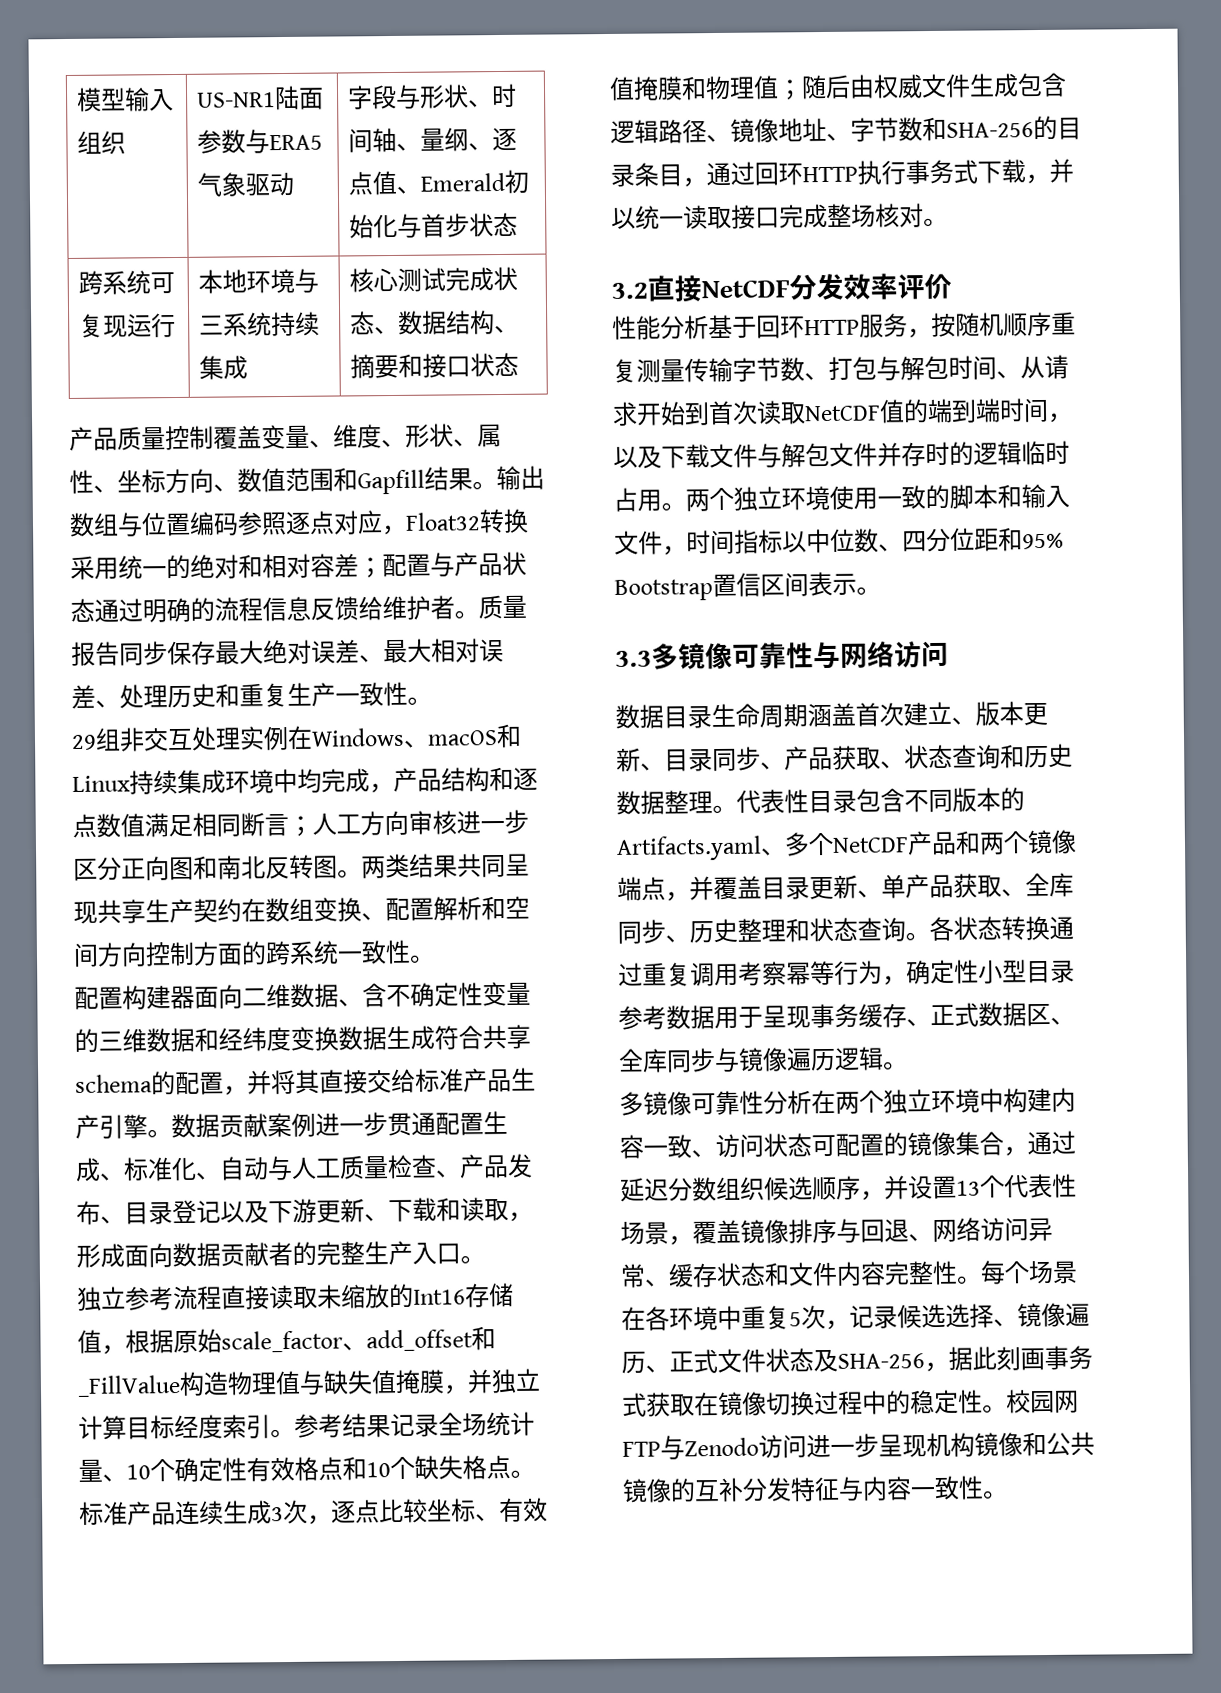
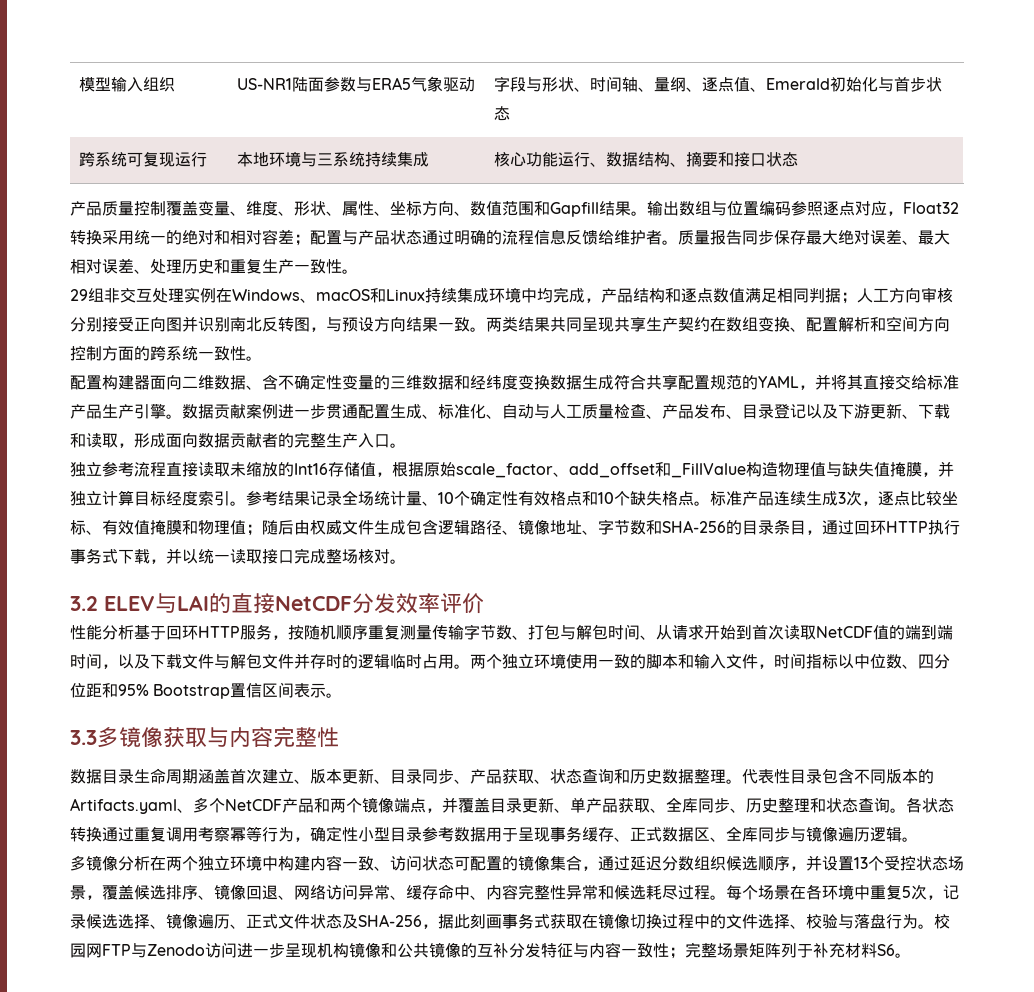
[397,266,519,292] [350,311,376,335] 测试完成状态 -> [526,152,591,167] 功能运行
[240,812,289,837] 断言 -> [809,288,841,303] 判据
[456,809,529,835] [73,854,338,881] 进一步区分正向图和南北反转图 -> [70,316,470,332] 分别接受正向图并识别南北反转图，与预设方向结果一致
[75,1071,224,1096] schema的配置 -> [678,375,799,390] 配置规范的YAML
(648, 290) none -> [104,593,231,613] ELEV与LAI的
[732,640,949,670] 可靠性与网络访问 -> [163,726,339,748] 获取与内容完整性
[691,1090,764,1116] 可靠性 -> (118, 863) none
[1004,1173,1077,1199] 代表性 -> [884,856,948,871] 受控状态
[740,1218,861,1244] 镜像排序与 -> [134,884,246,900] 候选排序、镜像
[716,1260,958,1288] 状态和文件内容完整性 -> [438,884,710,900] 命中、内容完整性异常和候选耗尽过程
[910,1389,983,1415] 稳定性 -> [726,914,918,929] 文件选择、校验与落盘行为
(984, 1487) none -> [669,942,895,959] ；完整场景矩阵列于补充材料S6

